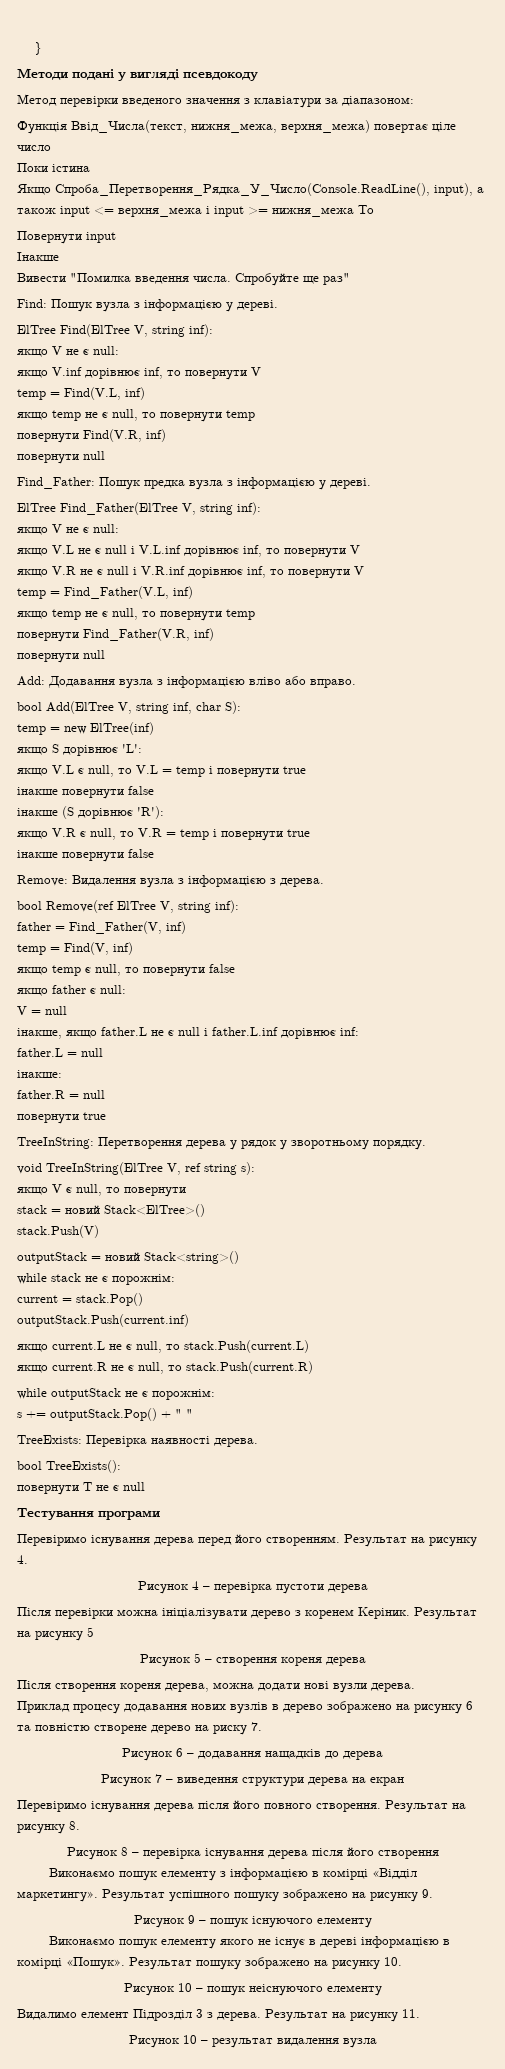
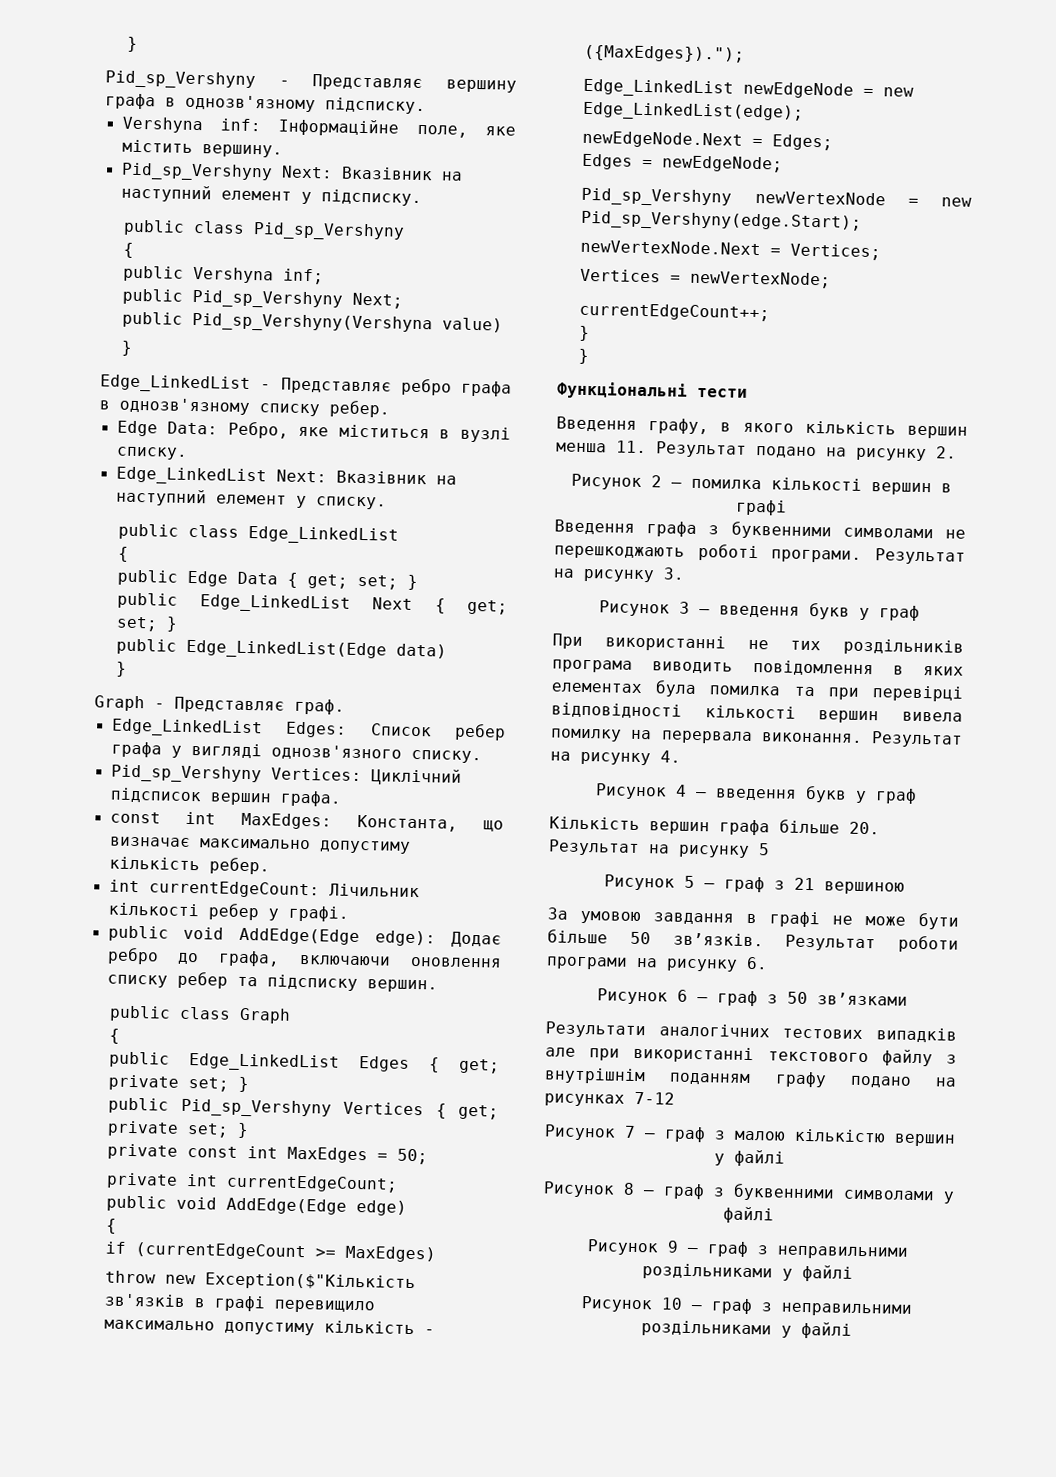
[34,42,42,55] [17,68,258,81] [17,94,414,108] [17,120,456,134] [17,145,51,151] [17,163,90,172] [17,183,484,196] [17,205,374,217] [17,231,116,244] [17,252,59,261] [17,273,350,286] [17,299,278,312] [17,324,213,337] [17,346,119,357] [17,367,261,380] [17,387,145,400] [17,409,255,422] [17,429,166,443] [17,451,105,464] [17,477,371,490] [17,502,261,515] [17,524,119,535] [17,545,360,558] [17,566,364,579] [17,586,193,599] [17,608,255,621] [17,628,214,642] [17,650,105,663] [17,676,356,689] [17,701,241,714] [17,722,154,735] [17,744,142,756] [17,765,306,778] [17,786,154,799] [17,806,164,819] [17,828,310,841] [17,849,154,862] [17,875,324,888] [17,900,239,913] [17,921,186,934] [17,942,133,955] [17,964,235,977] [17,985,126,996] [17,1006,67,1015] [17,1027,359,1039] [17,1048,103,1057] [17,1070,62,1078] [17,1090,105,1099] [17,1112,106,1124] [17,1137,426,1150] [17,1162,255,1175] [17,1184,186,1197] [17,1204,205,1217] [17,1225,99,1238] [17,1251,239,1264] [17,1273,175,1285] [17,1293,143,1306] [17,1314,189,1327] [17,1340,309,1353] [17,1361,313,1374] [17,1388,215,1400] [17,1408,193,1421] [17,1435,258,1447] [17,1460,121,1473] [17,1482,145,1495] [17,1508,160,1520] [17,1534,340,1547] } // Методи подані у вигляді псевдокоду // Метод перевірки введеного значення з клавіатури за діапазоном: // Функція Ввід_Числа(текст, нижня_межа, верхня_межа) повертає ціле число // Поки істина // Якщо Спроба_Перетворення_Рядка_У_Число(Console.ReadLine(), input), а також input <= верхня_межа і input >= нижня_межа То // Повернути input // Інакше // Вивести "Помилка введення числа. Спробуйте ще раз" // Find: Пошук вузла з інформацією у дереві. // ElTree Find(ElTree V, string inf): // якщо V не є null: // якщо V.inf дорівнює inf, то повернути V // temp = Find(V.L, inf) // якщо temp не є null, то повернути temp // повернути Find(V.R, inf) // повернути null // Find_Father: Пошук предка вузла з інформацією у дереві. // ElTree Find_Father(ElTree V, string inf): // якщо V не є null: // якщо V.L не є null і V.L.inf дорівнює inf, то повернути V // якщо V.R не є null і V.R.inf дорівнює inf, то повернути V // temp = Find_Father(V.L, inf) // якщо temp не є null, то повернути temp // повернути Find_Father(V.R, inf) // повернути null // Add: Додавання вузла з інформацією вліво або вправо. // bool Add(ElTree V, string inf, char S): // temp = new ElTree(inf) // якщо S дорівнює 'L': // якщо V.L є null, то V.L = temp і повернути true // інакше повернути false // інакше (S дорівнює 'R'): // якщо V.R є null, то V.R = temp і повернути true // інакше повернути false // Remove: Видалення вузла з інформацією з дерева. // bool Remove(ref ElTree V, string inf): // father = Find_Father(V, inf) // temp = Find(V, inf) // якщо temp є null, то повернути false // якщо father є null: // V = null // інакше, якщо father.L не є null і father.L.inf дорівнює inf: // father.L = null // інакше: // father.R = null // повернути true // TreeInString: Перетворення дерева у рядок у зворотньому порядку. // void TreeInString(ElTree V, ref string s): // якщо V є null, то повернути // stack = новий Stack<ElTree>() // stack.Push(V) // outputStack = новий Stack<string>() // while stack не є порожнім: // current = stack.Pop() // outputStack.Push(current.inf) // якщо current.L не є null, то stack.Push(current.L) // якщо current.R не є null, то stack.Push(current.R) // while outputStack не є порожнім: // s += outputStack.Pop() + " " // TreeExists: Перевірка наявності дерева. // bool TreeExists(): // повернути T не є null // Тестування програми // Перевіримо існування дерева перед його створенням. -> [127,36,139,52] [105,70,517,93] [105,93,426,115] [121,116,516,138] [121,139,283,158] [120,162,463,182] [120,184,422,207] [123,219,406,241] [123,242,135,258] [123,265,325,285] [122,288,404,309] [122,311,504,334] [121,340,134,356] [100,374,512,397] [99,397,390,418] [116,420,511,443] [115,446,188,460] [115,466,457,486] [115,488,387,510] [118,523,400,545] [118,546,130,562] [117,569,419,591] [117,592,508,615] [116,616,179,632] [116,638,448,660] [116,661,128,677] [94,695,345,715] [111,718,506,741] [110,741,482,764] [110,764,462,786] [109,787,342,807] [109,811,504,832] [109,836,411,854] [108,856,270,875] [108,879,420,899] [107,902,349,922] [107,925,502,948] [106,947,502,968] [106,971,438,993] [109,1005,292,1024] [109,1028,121,1044] [109,1051,500,1074] [108,1074,250,1093] [108,1097,499,1120] [107,1120,250,1139] [107,1143,429,1165] [106,1172,399,1193] [106,1195,408,1216] [106,1218,118,1234] [105,1241,437,1263] [105,1270,417,1292] [104,1293,376,1314] [104,1319,436,1336] [584,44,746,63] [583,78,915,99] [583,101,805,122] [582,130,834,151] [582,153,784,173] [581,187,972,207] [581,210,863,232] [580,239,882,261] [580,268,832,289] [579,302,771,322] [579,325,591,342] [578,348,590,365] [557,381,748,400] [556,416,968,439] [556,440,957,462] [570,473,952,496] [735,499,787,516] [554,519,966,540] [554,543,966,565] [553,567,685,583] [598,600,920,621] [552,633,964,656] [552,659,964,677] [551,680,963,702] [551,702,963,724] [550,728,863,744] } // Pid_sp_Vershyny - Представляє вершину графа в однозв'язному підсписку. // Vershyna inf: Інформаційне поле, яке містить вершину. // Pid_sp_Vershyny Next: Вказівник на наступний елемент у підсписку. // public class Pid_sp_Vershyny // { // public Vershyna inf; // public Pid_sp_Vershyny Next; // public Pid_sp_Vershyny(Vershyna value) // } // Edge_LinkedList - Представляє ребро графа в однозв'язному списку ребер. // Edge Data: Ребро, яке міститься в вузлі списку. // Edge_LinkedList Next: Вказівник на наступний елемент у списку. // public class Edge_LinkedList // { // public Edge Data { get; set; } // public Edge_LinkedList Next { get; set; } // public Edge_LinkedList(Edge data) // } // Graph - Представляє граф. // Edge_LinkedList Edges: Список ребер графа у вигляді однозв'язного списку. // Pid_sp_Vershyny Vertices: Циклічний підсписок вершин графа. // const int MaxEdges: Константа, що визначає максимально допустиму кількість ребер. // int currentEdgeCount: Лічильник кількості ребер у графі. // public void AddEdge(Edge edge): Додає ребро до графа, включаючи оновлення списку ребер та підсписку вершин. // public class Graph // { // public Edge_LinkedList Edges { get; private set; } // public Pid_sp_Vershyny Vertices { get; private set; } // private const int MaxEdges = 50; // private int currentEdgeCount; // public void AddEdge(Edge edge) // { // if (currentEdgeCount >= MaxEdges) // throw new Exception($"Кількість зв'язків в графі перевищило максимально допустиму кількість - ({MaxEdges})."); // Edge_LinkedList newEdgeNode = new Edge_LinkedList(edge); // newEdgeNode.Next = Edges; // Edges = newEdgeNode; // Pid_sp_Vershyny newVertexNode = new Pid_sp_Vershyny(edge.Start); // newVertexNode.Next = Vertices; // Vertices = newVertexNode; // currentEdgeCount++; // } // } // Функціональні тести // Введення графу, в якого кількість вершин менша 11. Результат подано на рисунку 2. // Рисунок 2 – помилка кількості вершин в графі // Введення графа з буквенними символами не перешкоджають роботі програми. Результат на рисунку 3. // Рисунок 3 – введення букв у граф // При використанні не тих роздільників програма виводить повідомлення в яких елементах була помилка та при перевірці відповідності кількості вершин вивела помилку на перервала виконання.
[213,1582,368,1594] [17,1607,410,1620] перевірка пустоти дерева // Після перевірки можна ініціалізувати дерево з коренем Керіник. -> [714,785,917,804] [549,816,880,836] введення букв у граф // Кількість вершин графа більше 20.
[215,1657,366,1666] [17,1680,415,1693] [17,1701,473,1714] [17,1722,262,1735] [122,1748,383,1761] [101,1774,404,1787] [17,1800,466,1813] [17,1821,80,1834] [66,1847,439,1860] [48,1868,417,1881] [17,1889,433,1902] [133,1915,372,1928] [48,1936,450,1949] [17,1957,402,1970] [123,1983,382,1996] [17,2009,420,2022] [128,2035,377,2048] створення кореня дерева // Після створення кореня дерева, можна додати нові вузли дерева. // Приклад процесу додавання нових вузлів в дерево зображено на рисунку 6 та повністю створене дерево на риску 7. // Рисунок 6 – додавання нащадків до дерева // Рисунок 7 – виведення структури дерева на екран // Перевіримо існування дерева після його повного створення. Результат на рисунку 8. // Рисунок 8 – перевірка існування дерева після його створення // Виконаємо пошук елементу з інформацією в комірці «Відділ маркетингу». Результат успішного пошуку зображено на рисунку 9. // Рисунок 9 – пошук існуючого елементу // Виконаємо пошук елементу якого не існує в дереві інформацією в комірці «Пошук». Результат пошуку зображено на рисунку 10. // Рисунок 10 – пошук неіснуючого елементу // Видалимо елемент Підрозділ 3 з дерева. Результат на рисунку 11. // Рисунок 10 – результат видалення вузла -> [723,876,905,895] [547,907,959,930] [547,929,959,953] [546,956,768,972] [596,988,908,1007] [545,1021,957,1043] [545,1045,957,1067] [544,1067,957,1088] [544,1091,675,1107] [543,1124,956,1147] [713,1149,785,1167] [542,1181,955,1204] [722,1206,774,1224] [586,1239,908,1260] [641,1263,853,1282] [580,1296,912,1317] [640,1320,852,1339] граф з 21 вершиною // За умовою завдання в графі не може бути більше 50 зв’язків. Результат роботи програми на рисунку 6. // Рисунок 6 – граф з 50 зв’язками // Результати аналогічних тестових випадків але при використанні текстового файлу з внутрішнім поданням графу подано на рисунках 7-12 // Рисунок 7 – граф з малою кількістю вершин у файлі // Рисунок 8 – граф з буквенними символами у файлі // Рисунок 9 – граф з неправильними роздільниками у файлі // Рисунок 10 – граф з неправильними роздільниками у файлі

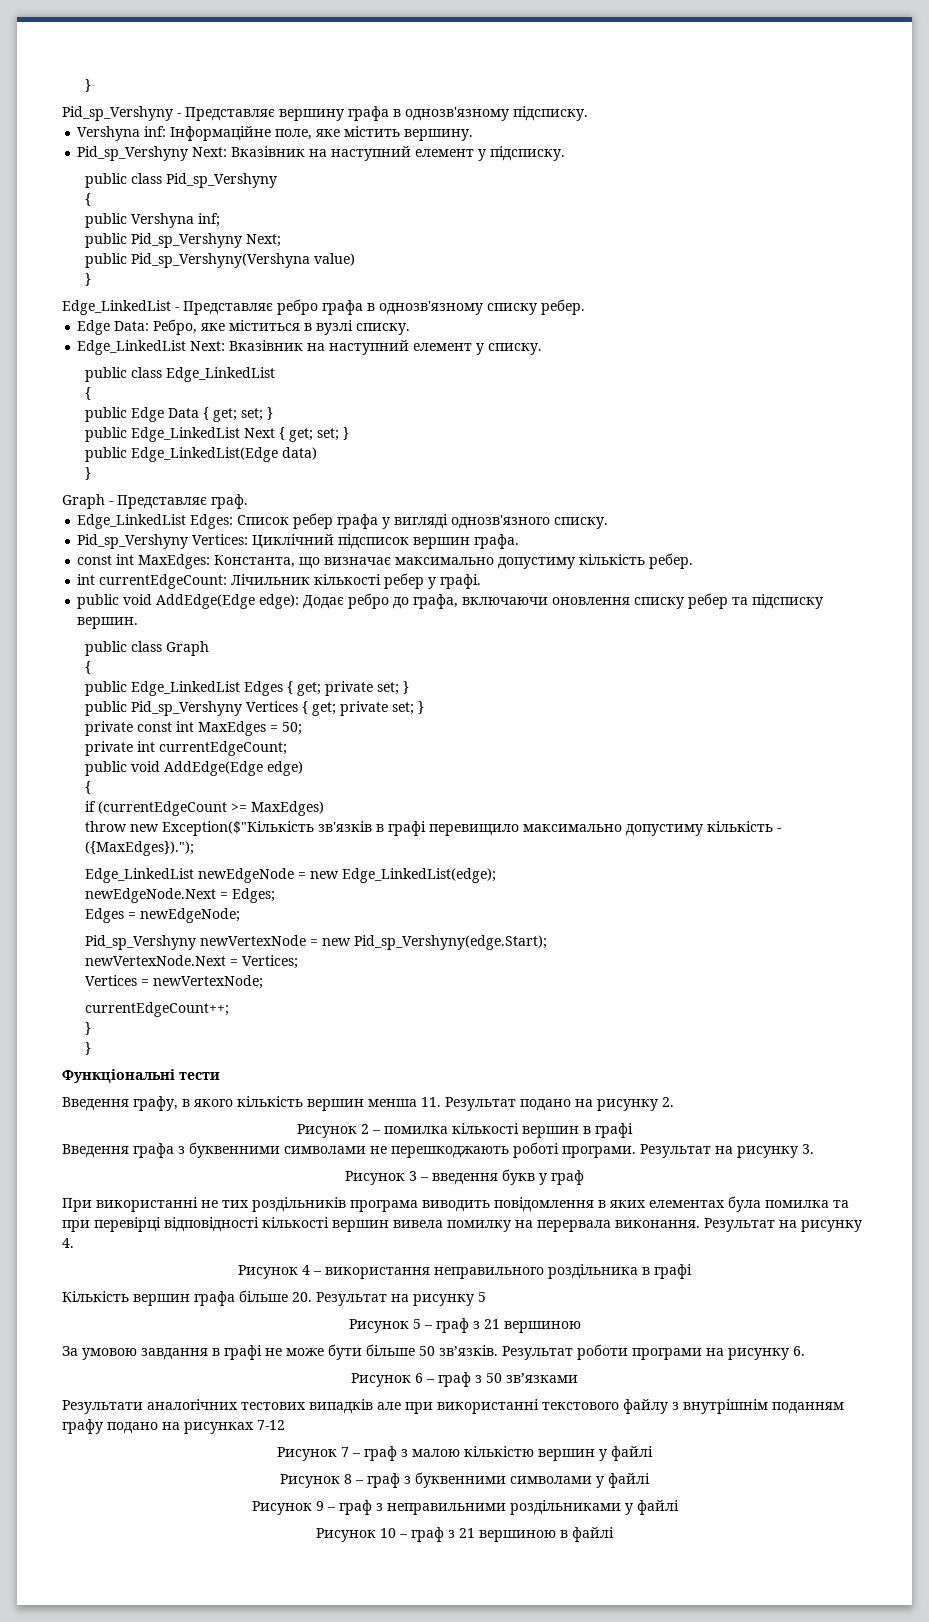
[714,785,917,804] введення букв у граф -> [325,1264,692,1279] використання неправильного роздільника в графі
[780,1302,912,1317] [640,1320,792,1338] неправильними роздільниками у -> [459,1528,568,1542] 21 вершиною в

